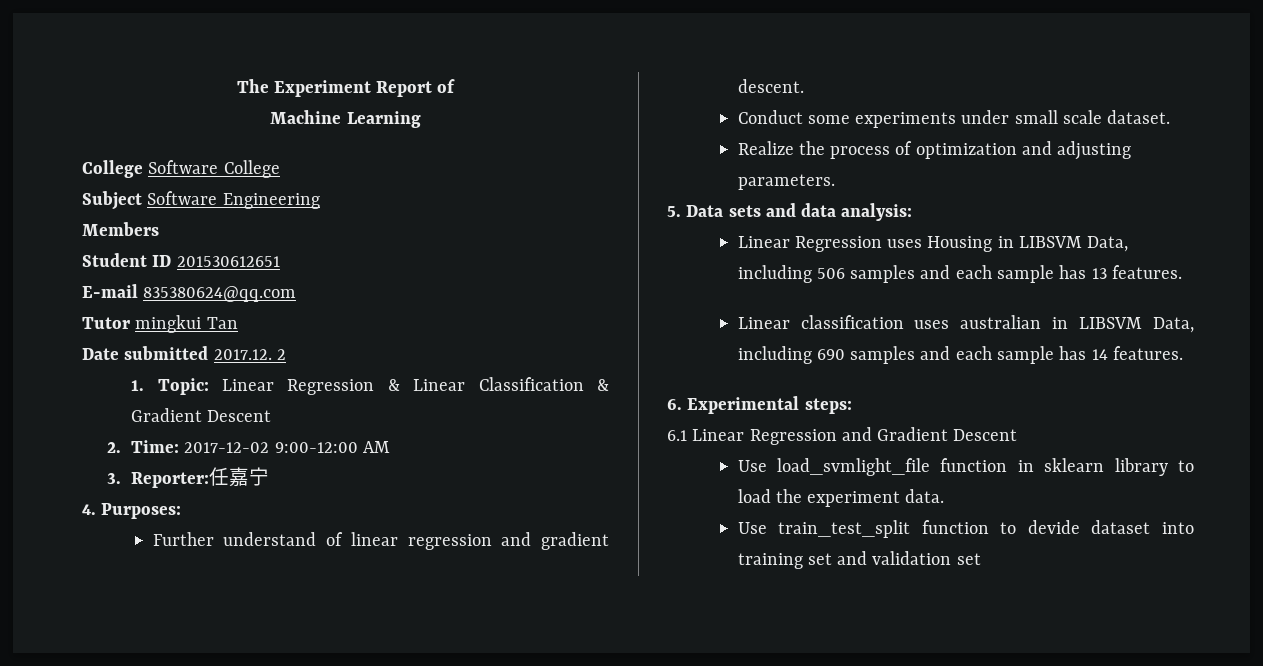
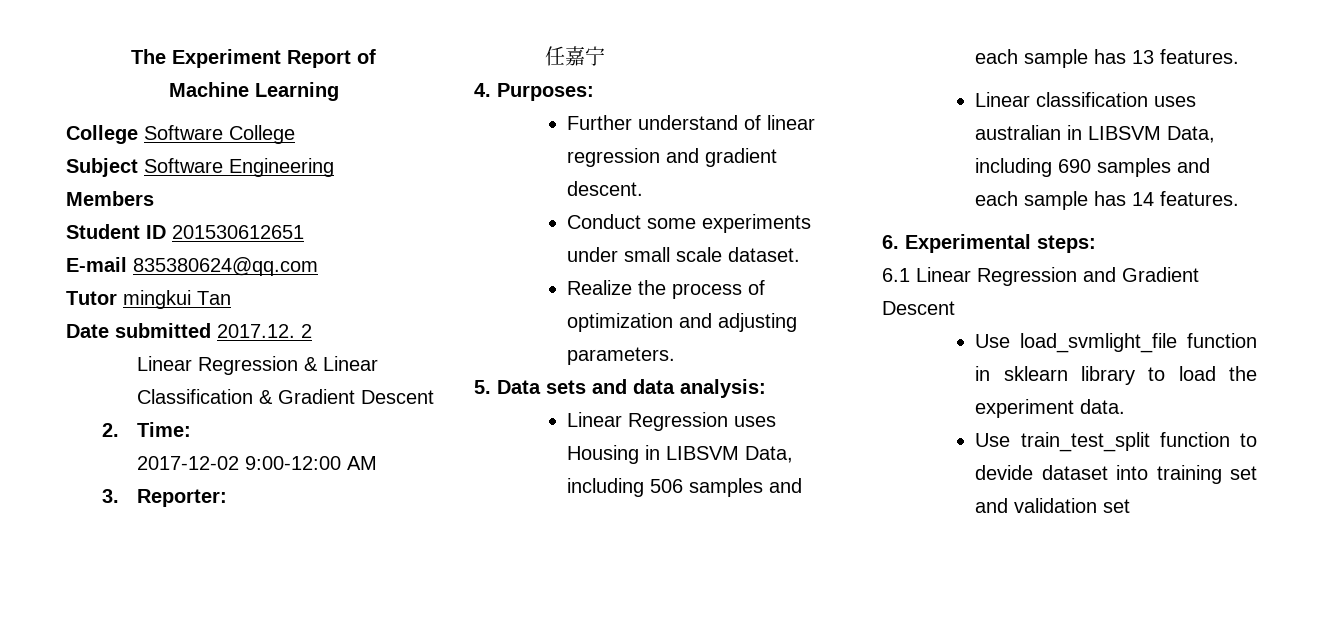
[131,378,209,395] 1. Topic: -> (312, 331) none
(180, 446) none -> (192, 429) //
(210, 480) none -> (228, 498) //

